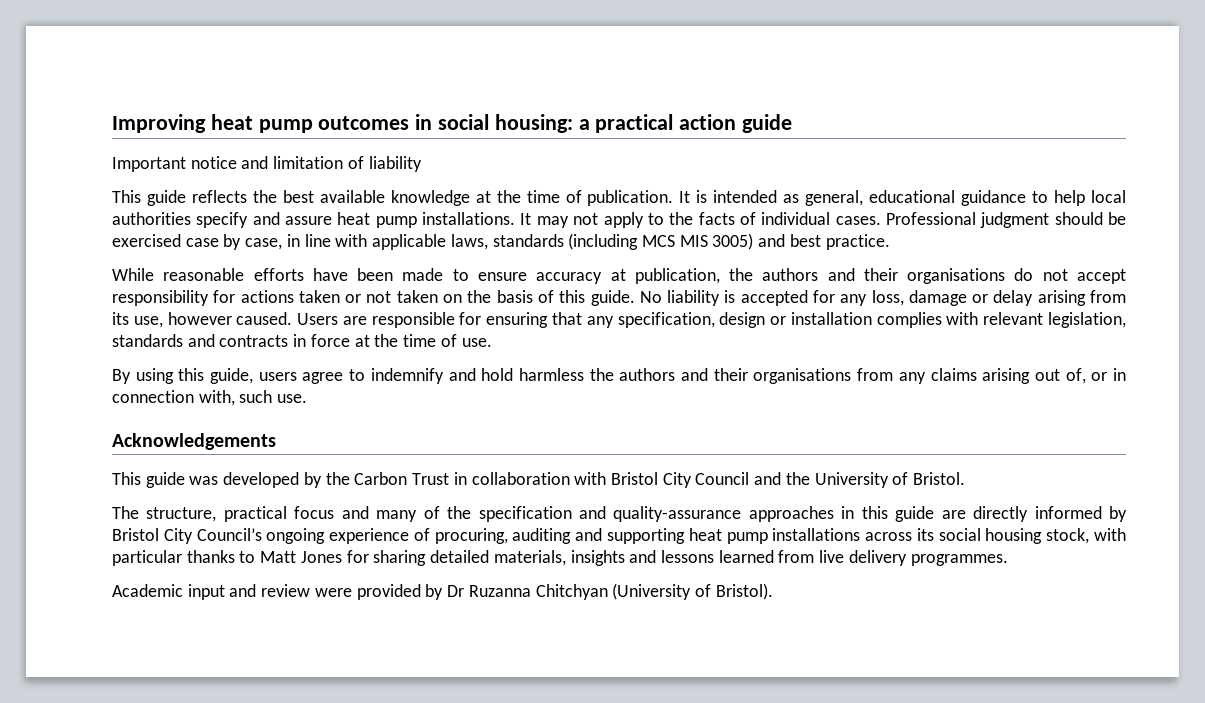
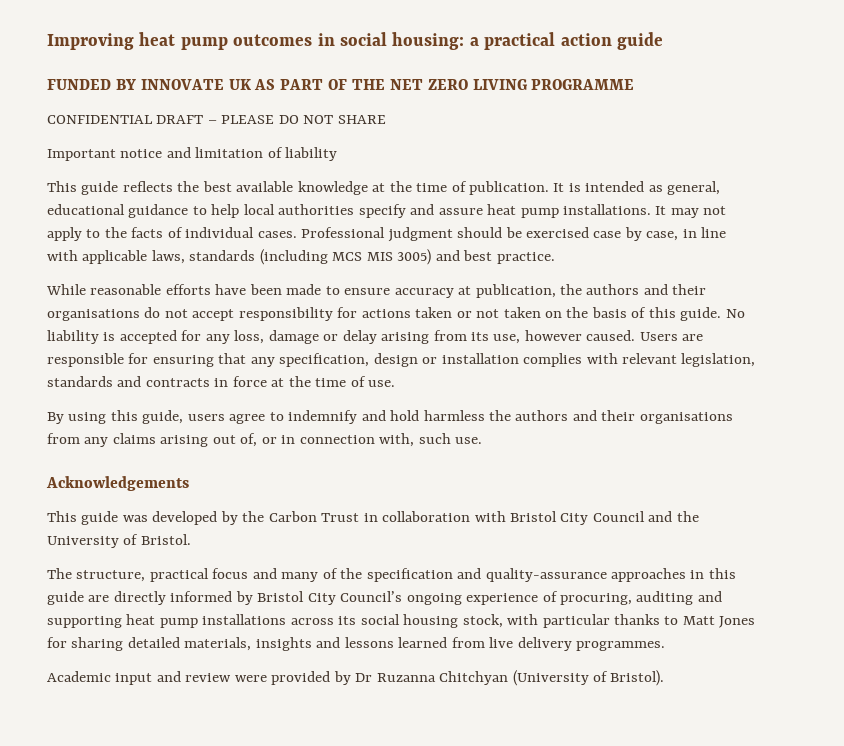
(793, 123) none -> [47,79,635,90] [47,115,386,124] // FUNDED BY INNOVATE UK AS PART OF THE NET ZERO LIVING PROGRAMME // CONFIDENTIAL DRAFT – PLEASE DO NOT SHARE

